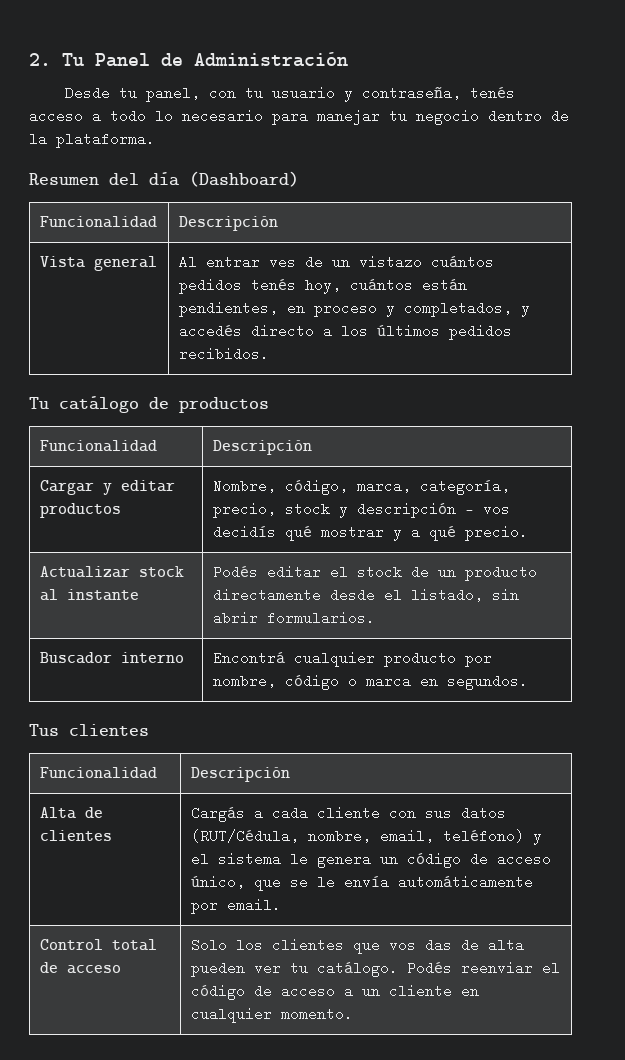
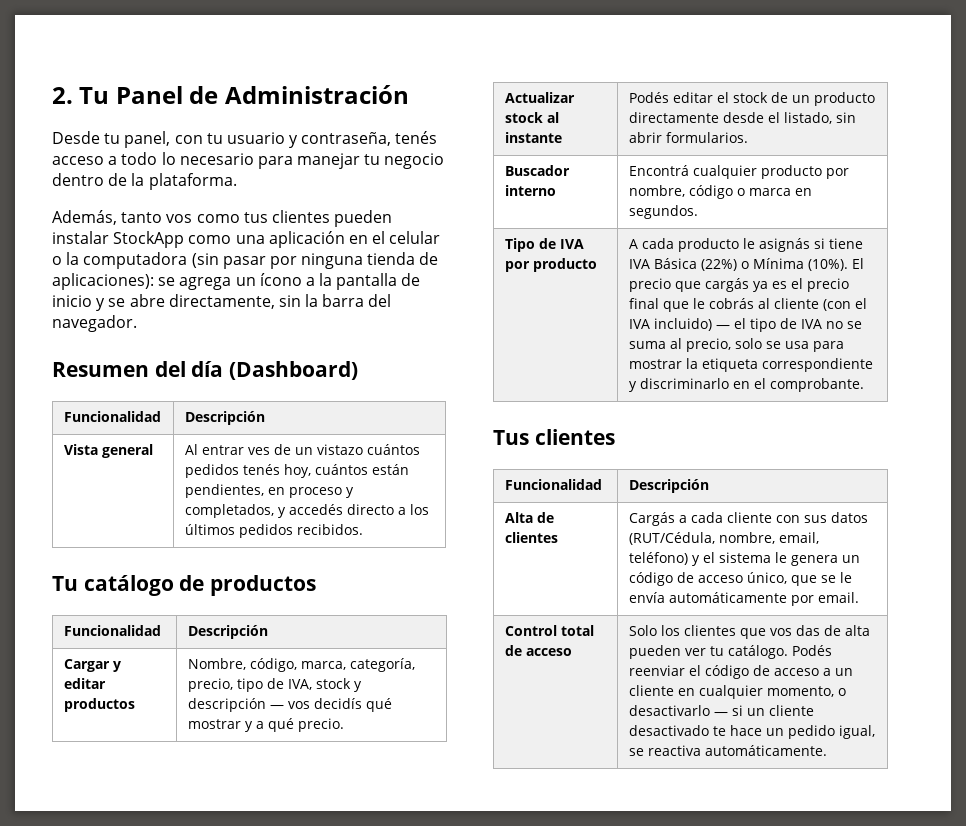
(155, 140) none -> [52,210,393,227] [52,231,441,248] [52,252,439,269] [52,273,421,290] [52,294,392,311] [52,315,137,332] // Además, tanto vos como tus clientes pueden instalar StockApp como una aplicación en el celular o la computadora (sin pasar por ninguna tienda de aplicaciones): se agrega un ícono a la pantalla de inicio y se abre directamente, sin la barra del navegador.
(276, 510) none -> [236,678,312,692] tipo de IVA,
(528, 682) none -> [504,238,584,252] [504,258,597,272] [628,238,863,252] [628,258,864,271] [628,278,849,292] [628,298,867,312] [628,318,862,332] [628,338,844,352] [628,358,873,372] [628,378,864,392] // Tipo de IVA por producto | A cada producto le asignás si tiene IVA Básica (22%) o Mínima (10%). El precio que cargás ya es el precio final que le cobrás al cliente (con el IVA incluido) — el tipo de IVA no se suma al precio, solo se usa para mostrar la etiqueta correspondiente y discriminarlo en el comprobante.
[280,1007,353,1021] momento. -> [766,686,846,697] [628,705,814,716] [628,725,875,739] [628,745,827,756] momento, o desactivarlo — si un cliente desactivado te hace un pedido igual, se reactiva automáticamente.

